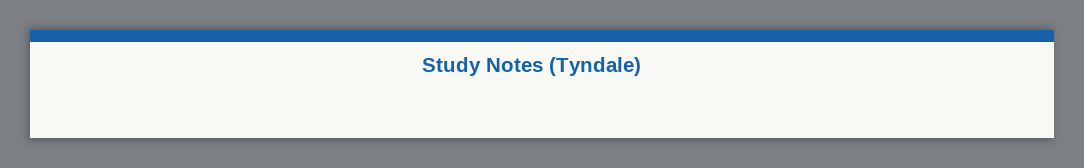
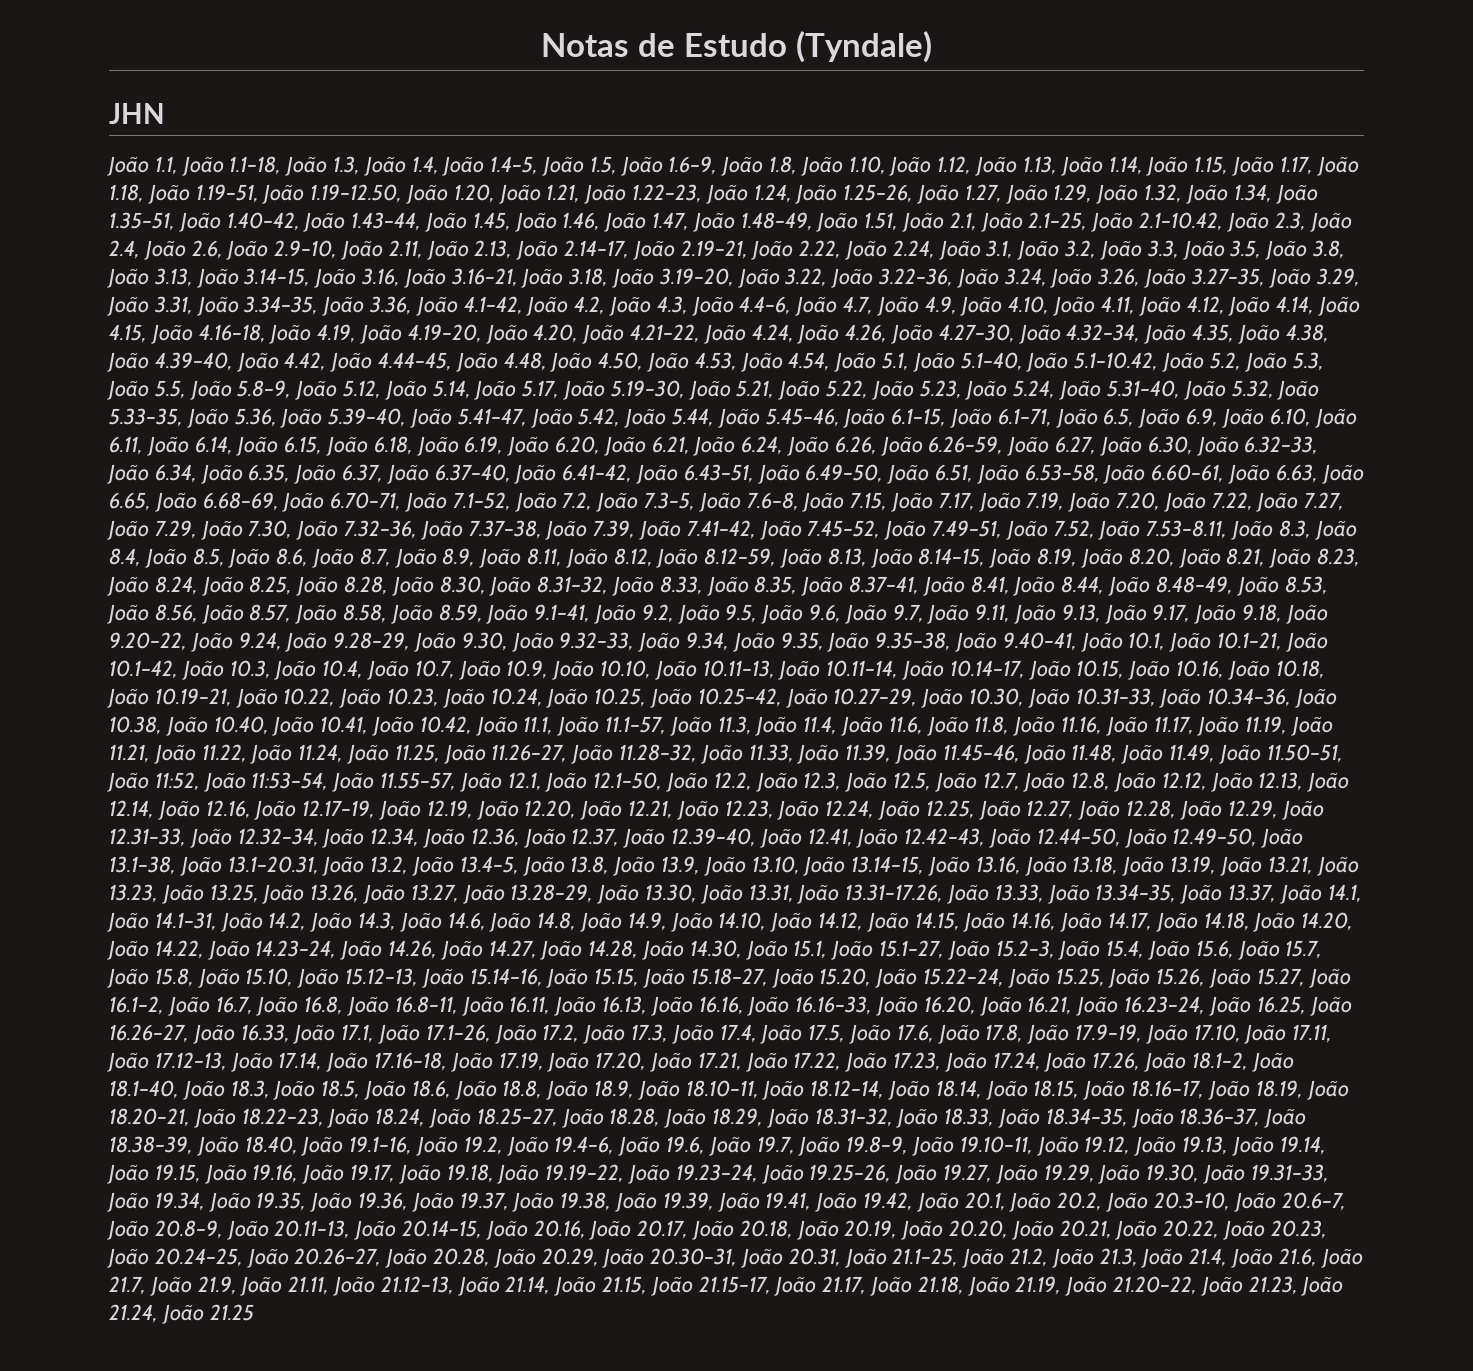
[422,57,641,76] Study Notes (Tyndale) -> [541,31,932,63] [109,103,165,124] [107,156,1359,176] [109,184,1318,204] [109,212,1352,232] [109,240,1345,260] [107,268,1360,288] [107,296,1360,316] [109,324,1329,344] [107,352,1324,372] [107,380,1320,400] [109,408,1357,428] [109,436,1319,456] [107,464,1364,484] [109,492,1345,512] [107,520,1357,540] [109,548,1360,568] [107,576,1328,596] [107,604,1328,624] [109,632,1328,652] [109,660,1325,680] [107,688,1338,708] [109,716,1334,736] [109,744,1343,764] [107,772,1350,792] [109,800,1324,820] [109,828,1304,848] [109,856,1359,876] [109,884,1362,904] [107,912,1354,932] [107,940,1323,960] [107,968,1351,988] [109,996,1352,1016] [109,1024,1333,1044] [107,1052,1294,1072] [109,1080,1349,1100] [109,1108,1307,1128] [109,1136,1326,1156] [107,1164,1329,1184] [107,1192,1347,1212] [107,1220,1327,1240] [107,1248,1363,1268] [109,1276,1344,1296] [109,1304,254,1324] Notas de Estudo (Tyndale) // JHN // João 1.1, João 1.1–18, João 1.3, João 1.4, João 1.4–5, João 1.5, João 1.6–9, João 1.8, João 1.10, João 1.12, João 1.13, João 1.14, João 1.15, João 1.17, João 1.18, João 1.19–51, João 1.19–12.50, João 1.20, João 1.21, João 1.22–23, João 1.24, João 1.25–26, João 1.27, João 1.29, João 1.32, João 1.34, João 1.35–51, João 1.40–42, João 1.43–44, João 1.45, João 1.46, João 1.47, João 1.48–49, João 1.51, João 2.1, João 2.1–25, João 2.1–10.42, João 2.3, João 2.4, João 2.6, João 2.9–10, João 2.11, João 2.13, João 2.14–17, João 2.19–21, João 2.22, João 2.24, João 3.1, João 3.2, João 3.3, João 3.5, João 3.8, João 3.13, João 3.14–15, João 3.16, João 3.16–21, João 3.18, João 3.19–20, João 3.22, João 3.22–36, João 3.24, João 3.26, João 3.27–35, João 3.29, João 3.31, João 3.34–35, João 3.36, João 4.1–42, João 4.2, João 4.3, João 4.4–6, João 4.7, João 4.9, João 4.10, João 4.11, João 4.12, João 4.14, João 4.15, João 4.16–18, João 4.19, João 4.19–20, João 4.20, João 4.21–22, João 4.24, João 4.26, João 4.27–30, João 4.32–34, João 4.35, João 4.38, João 4.39–40, João 4.42, João 4.44–45, João 4.48, João 4.50, João 4.53, João 4.54, João 5.1, João 5.1–40, João 5.1–10.42, João 5.2, João 5.3, João 5.5, João 5.8–9, João 5.12, João 5.14, João 5.17, João 5.19–30, João 5.21, João 5.22, João 5.23, João 5.24, João 5.31–40, João 5.32, João 5.33–35, João 5.36, João 5.39–40, João 5.41–47, João 5.42, João 5.44, João 5.45–46, João 6.1–15, João 6.1–71, João 6.5, João 6.9, João 6.10, João 6.11, João 6.14, João 6.15, João 6.18, João 6.19, João 6.20, João 6.21, João 6.24, João 6.26, João 6.26–59, João 6.27, João 6.30, João 6.32–33, João 6.34, João 6.35, João 6.37, João 6.37–40, João 6.41–42, João 6.43–51, João 6.49–50, João 6.51, João 6.53–58, João 6.60–61, João 6.63, João 6.65, João 6.68–69, João 6.70–71, João 7.1–52, João 7.2, João 7.3–5, João 7.6–8, João 7.15, João 7.17, João 7.19, João 7.20, João 7.22, João 7.27, João 7.29, João 7.30, João 7.32–36, João 7.37–38, João 7.39, João 7.41–42, João 7.45–52, João 7.49–51, João 7.52, João 7.53–8.11, João 8.3, João 8.4, João 8.5, João 8.6, João 8.7, João 8.9, João 8.11, João 8.12, João 8.12–59, João 8.13, João 8.14–15, João 8.19, João 8.20, João 8.21, João 8.23, João 8.24, João 8.25, João 8.28, João 8.30, João 8.31–32, João 8.33, João 8.35, João 8.37–41, João 8.41, João 8.44, João 8.48–49, João 8.53, João 8.56, João 8.57, João 8.58, João 8.59, João 9.1–41, João 9.2, João 9.5, João 9.6, João 9.7, João 9.11, João 9.13, João 9.17, João 9.18, João 9.20–22, João 9.24, João 9.28–29, João 9.30, João 9.32–33, João 9.34, João 9.35, João 9.35–38, João 9.40–41, João 10.1, João 10.1–21, João 10.1–42, João 10.3, João 10.4, João 10.7, João 10.9, João 10.10, João 10.11–13, João 10.11–14, João 10.14–17, João 10.15, João 10.16, João 10.18, João 10.19–21, João 10.22, João 10.23, João 10.24, João 10.25, João 10.25–42, João 10.27–29, João 10.30, João 10.31–33, João 10.34–36, João 10.38, João 10.40, João 10.41, João 10.42, João 11.1, João 11.1–57, João 11.3, João 11.4, João 11.6, João 11.8, João 11.16, João 11.17, João 11.19, João 11.21, João 11.22, João 11.24, João 11.25, João 11.26–27, João 11.28–32, João 11.33, João 11.39, João 11.45–46, João 11.48, João 11.49, João 11.50–51, João 11:52, João 11:53–54, João 11.55–57, João 12.1, João 12.1–50, João 12.2, João 12.3, João 12.5, João 12.7, João 12.8, João 12.12, João 12.13, João 12.14, João 12.16, João 12.17–19, João 12.19, João 12.20, João 12.21, João 12.23, João 12.24, João 12.25, João 12.27, João 12.28, João 12.29, João 12.31–33, João 12.32–34, João 12.34, João 12.36, João 12.37, João 12.39–40, João 12.41, João 12.42–43, João 12.44–50, João 12.49–50, João 13.1–38, João 13.1–20.31, João 13.2, João 13.4–5, João 13.8, João 13.9, João 13.10, João 13.14–15, João 13.16, João 13.18, João 13.19, João 13.21, João 13.23, João 13.25, João 13.26, João 13.27, João 13.28–29, João 13.30, João 13.31, João 13.31–17.26, João 13.33, João 13.34–35, João 13.37, João 14.1, João 14.1–31, João 14.2, João 14.3, João 14.6, João 14.8, João 14.9, João 14.10, João 14.12, João 14.15, João 14.16, João 14.17, João 14.18, João 14.20, João 14.22, João 14.23–24, João 14.26, João 14.27, João 14.28, João 14.30, João 15.1, João 15.1–27, João 15.2–3, João 15.4, João 15.6, João 15.7, João 15.8, João 15.10, João 15.12–13, João 15.14–16, João 15.15, João 15.18–27, João 15.20, João 15.22–24, João 15.25, João 15.26, João 15.27, João 16.1–2, João 16.7, João 16.8, João 16.8–11, João 16.11, João 16.13, João 16.16, João 16.16–33, João 16.20, João 16.21, João 16.23–24, João 16.25, João 16.26–27, João 16.33, João 17.1, João 17.1–26, João 17.2, João 17.3, João 17.4, João 17.5, João 17.6, João 17.8, João 17.9–19, João 17.10, João 17.11, João 17.12–13, João 17.14, João 17.16–18, João 17.19, João 17.20, João 17.21, João 17.22, João 17.23, João 17.24, João 17.26, João 18.1–2, João 18.1–40, João 18.3, João 18.5, João 18.6, João 18.8, João 18.9, João 18.10–11, João 18.12–14, João 18.14, João 18.15, João 18.16–17, João 18.19, João 18.20–21, João 18.22–23, João 18.24, João 18.25–27, João 18.28, João 18.29, João 18.31–32, João 18.33, João 18.34–35, João 18.36–37, João 18.38–39, João 18.40, João 19.1–16, João 19.2, João 19.4–6, João 19.6, João 19.7, João 19.8–9, João 19.10–11, João 19.12, João 19.13, João 19.14, João 19.15, João 19.16, João 19.17, João 19.18, João 19.19–22, João 19.23–24, João 19.25–26, João 19.27, João 19.29, João 19.30, João 19.31–33, João 19.34, João 19.35, João 19.36, João 19.37, João 19.38, João 19.39, João 19.41, João 19.42, João 20.1, João 20.2, João 20.3–10, João 20.6–7, João 20.8–9, João 20.11–13, João 20.14–15, João 20.16, João 20.17, João 20.18, João 20.19, João 20.20, João 20.21, João 20.22, João 20.23, João 20.24–25, João 20.26–27, João 20.28, João 20.29, João 20.30–31, João 20.31, João 21.1–25, João 21.2, João 21.3, João 21.4, João 21.6, João 21.7, João 21.9, João 21.11, João 21.12–13, João 21.14, João 21.15, João 21.15–17, João 21.17, João 21.18, João 21.19, João 21.20–22, João 21.23, João 21.24, João 21.25

